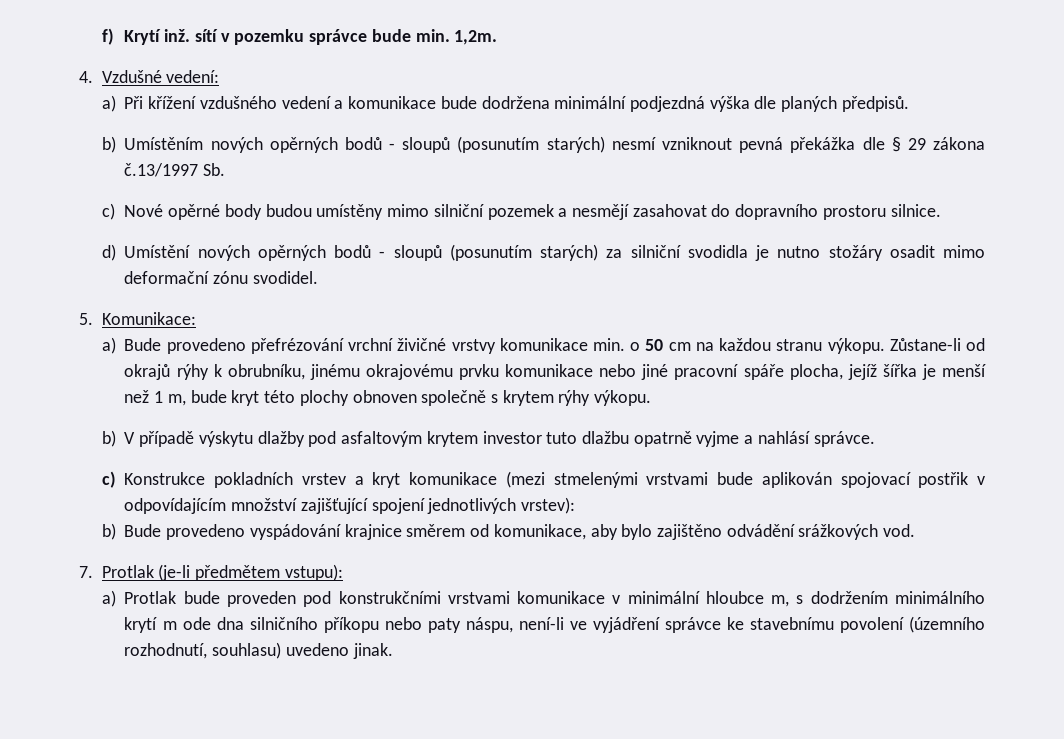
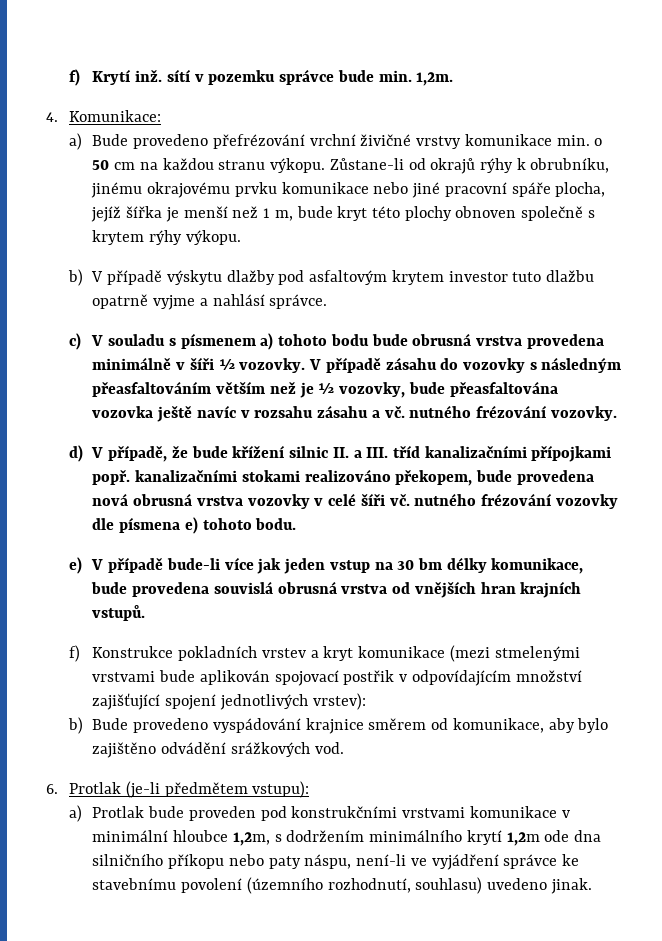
[101,70,220,83] [101,95,909,112] [101,136,986,153] [124,163,226,177] [101,203,941,220] [101,244,985,261] [124,271,318,284] [79,313,93,325] Vzdušné vedení: // a) Při křížení vzdušného vedení a komunikace bude dodržena minimální podjezdná výška dle planých předpisů. // b) Umístěním nových opěrných bodů - sloupů (posunutím starých) nesmí vzniknout pevná překážka dle § 29 zákona č.13/1997 Sb. // c) Nové opěrné body budou umístěny mimo silniční pozemek a nesmějí zasahovat do dopravního prostoru silnice. // d) Umístění nových opěrných bodů - sloupů (posunutím starých) za silniční svodidla je nutno stožáry osadit mimo deformační zónu svodidel. // 5. -> (58, 117) none
(116, 479) none -> [91,333,604,350] [92,357,622,373] [92,381,558,398] [92,405,617,422] [69,445,612,462] [92,469,594,486] [92,493,618,509] [92,517,297,534] [69,557,584,574] [91,581,582,598] [92,605,146,621] [69,645,81,662] V souladu s písmenem a) tohoto bodu bude obrusná vrstva provedena minimálně v šíři ½ vozovky. V případě zásahu do vozovky s následným přeasfaltováním větším než je ½ vozovky, bude přeasfaltována vozovka ještě navíc v rozsahu zásahu a vč. nutného frézování vozovky. // d) V případě, že bude křížení silnic II. a III. tříd kanalizačními přípojkami popř. kanalizačními stokami realizováno překopem, bude provedena nová obrusná vrstva vozovky v celé šíři vč. nutného frézování vozovky dle písmena e) tohoto bodu. // e) V případě bude-li více jak jeden vstup na 30 bm délky komunikace, bude provedena souvislá obrusná vrstva od vnějších hran krajních vstupů. // f)
[79,566,93,578] 7. -> [46,784,58,794] 6.
[771,595,790,607] m, -> [232,832,270,846] 1,2m,
[162,621,177,630] m -> [506,832,540,846] 1,2m

